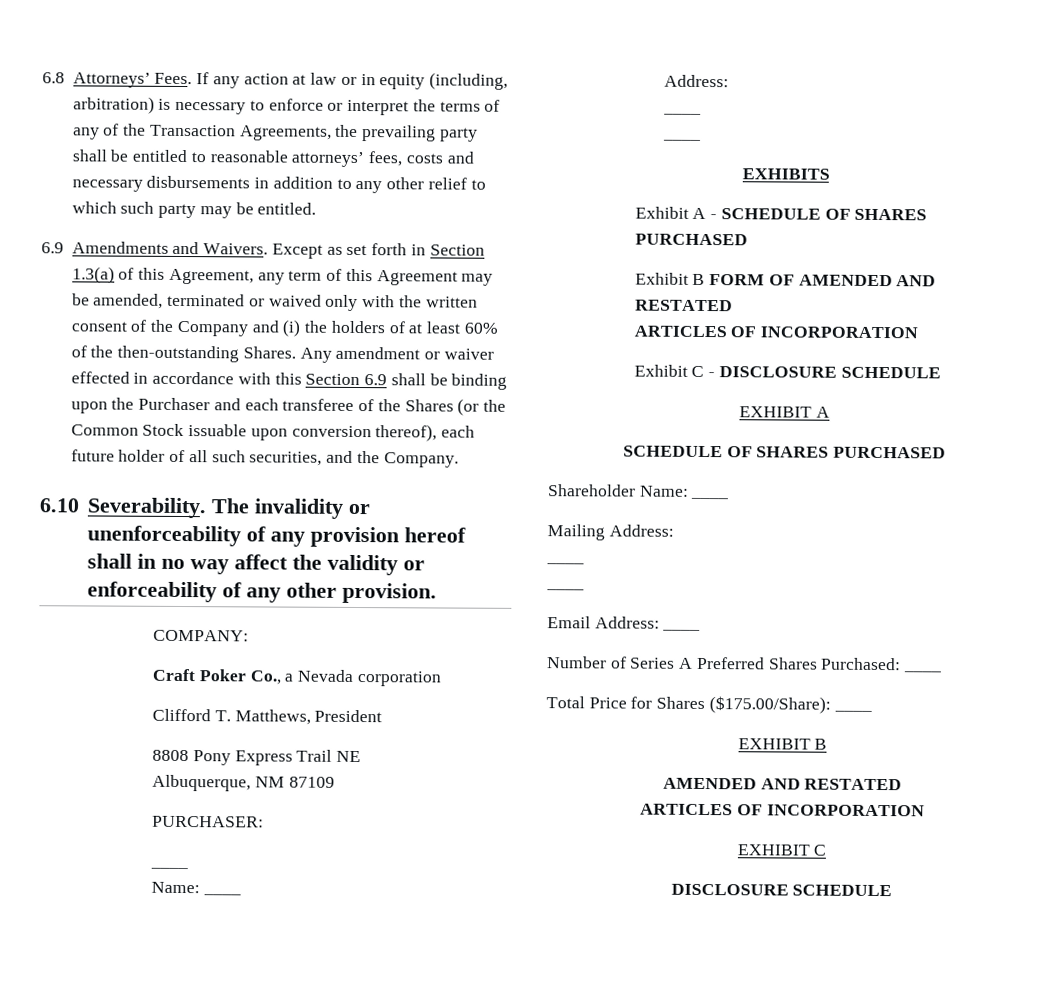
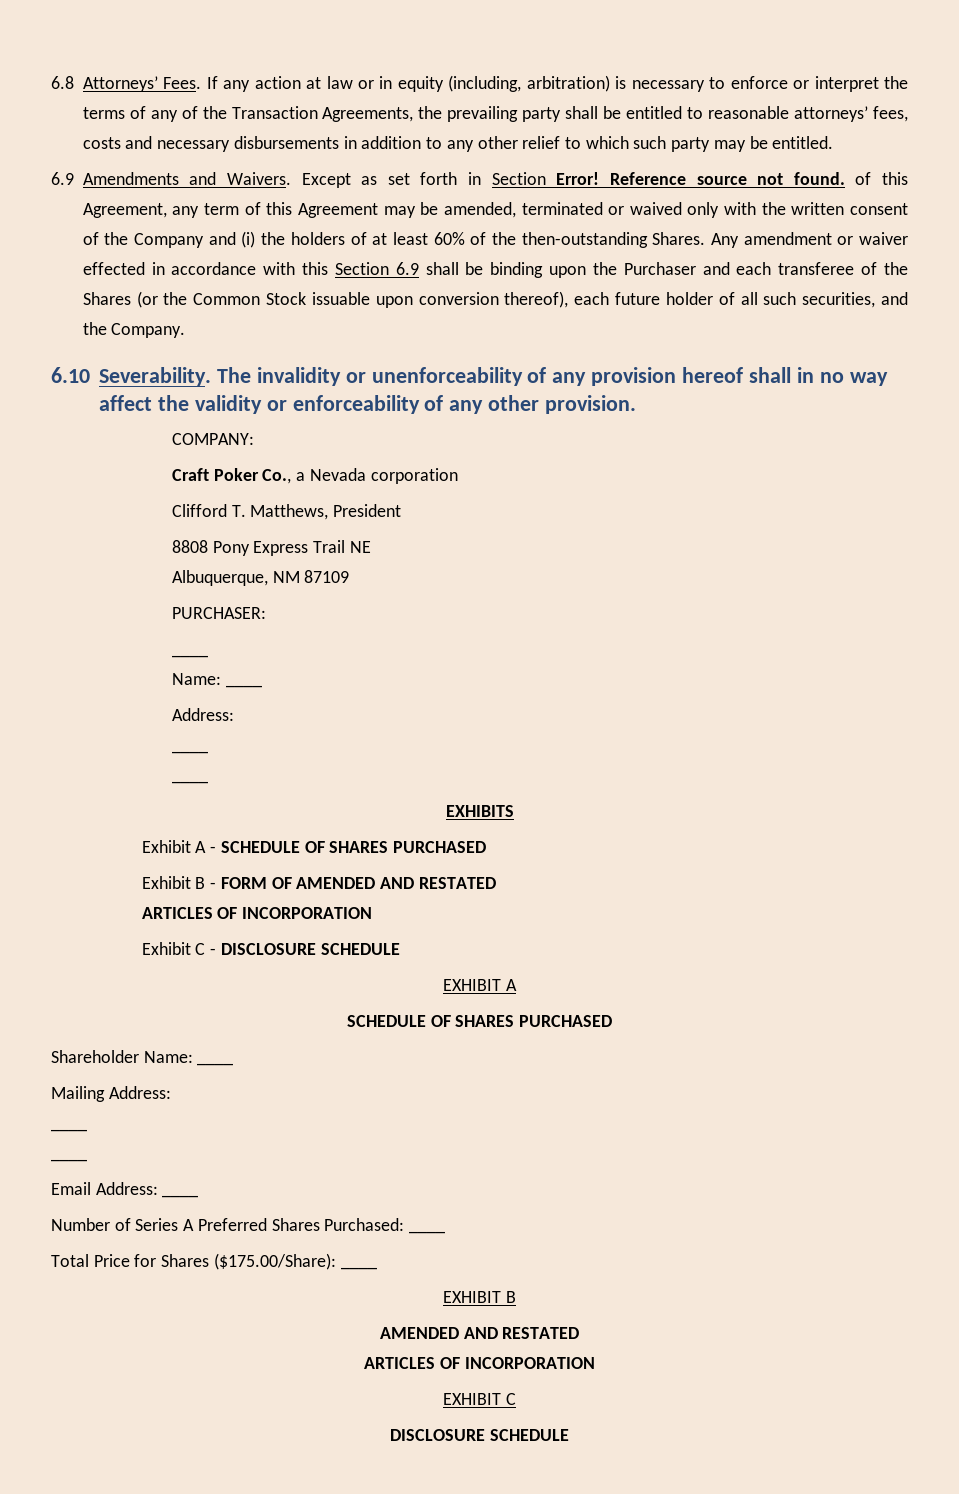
[71,266,115,284] 1.3(a) -> [556,172,845,185] Error! Reference source not found.
(706, 279) none -> [210,882,217,889] -

